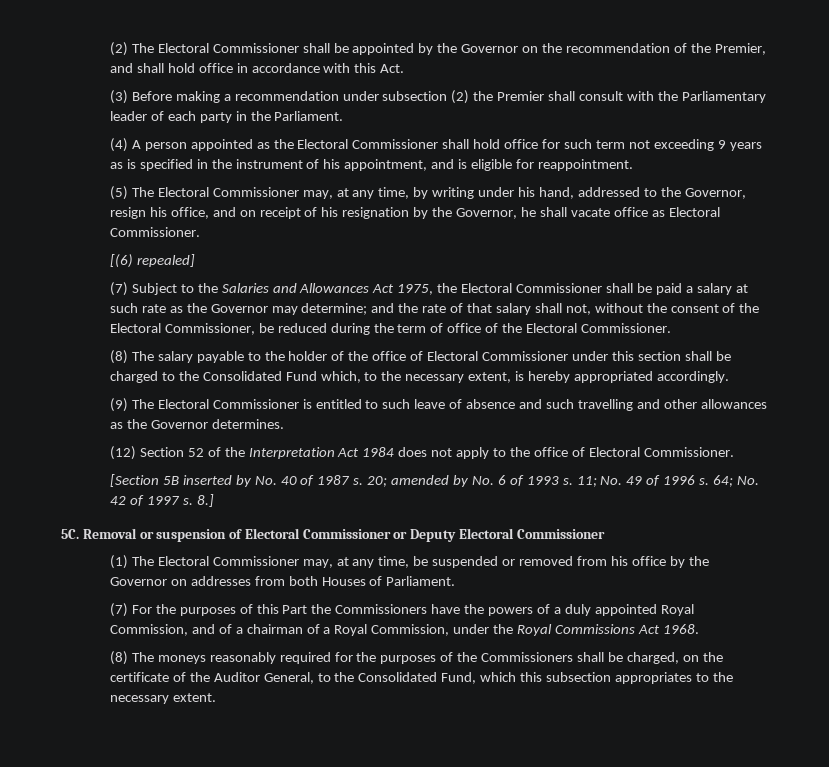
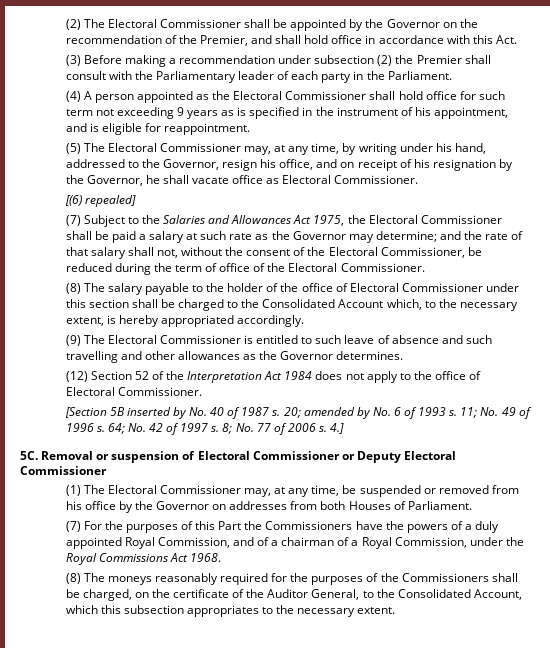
[285,371,317,381] Fund -> [338,299,384,308] Account
[196,494,214,507] 8.] -> [222,423,345,435] 8; No. 77 of 2006 s. 4.]
[441,672,477,684] Fund, -> [473,589,522,600] Account,

